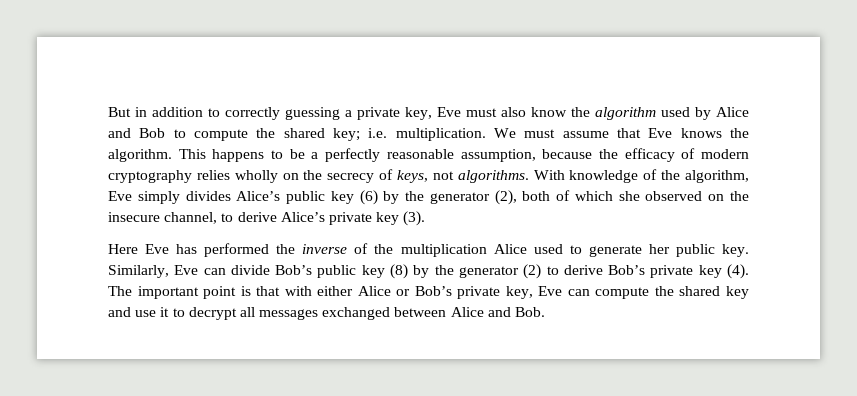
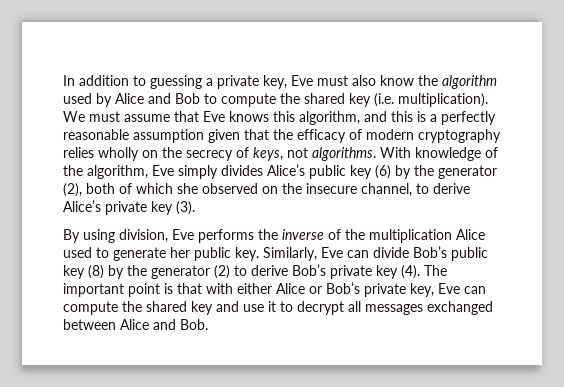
[108,107,147,117] But in -> [63,75,75,86] In
[225,107,280,120] correctly -> (146, 80) none
[332,128,486,141] key; i.e. multiplication. -> [349,93,488,107] key (i.e. multiplication).
[729,128,749,138] [108,148,593,162] the algorithm. This happens to be a perfectly reasonable assumption, because -> [273,111,496,125] [63,129,269,143] this algorithm, and this is a perfectly reasonable assumption given that
[108,243,270,257] Here Eve has performed -> [63,229,254,243] By using division, Eve performs

